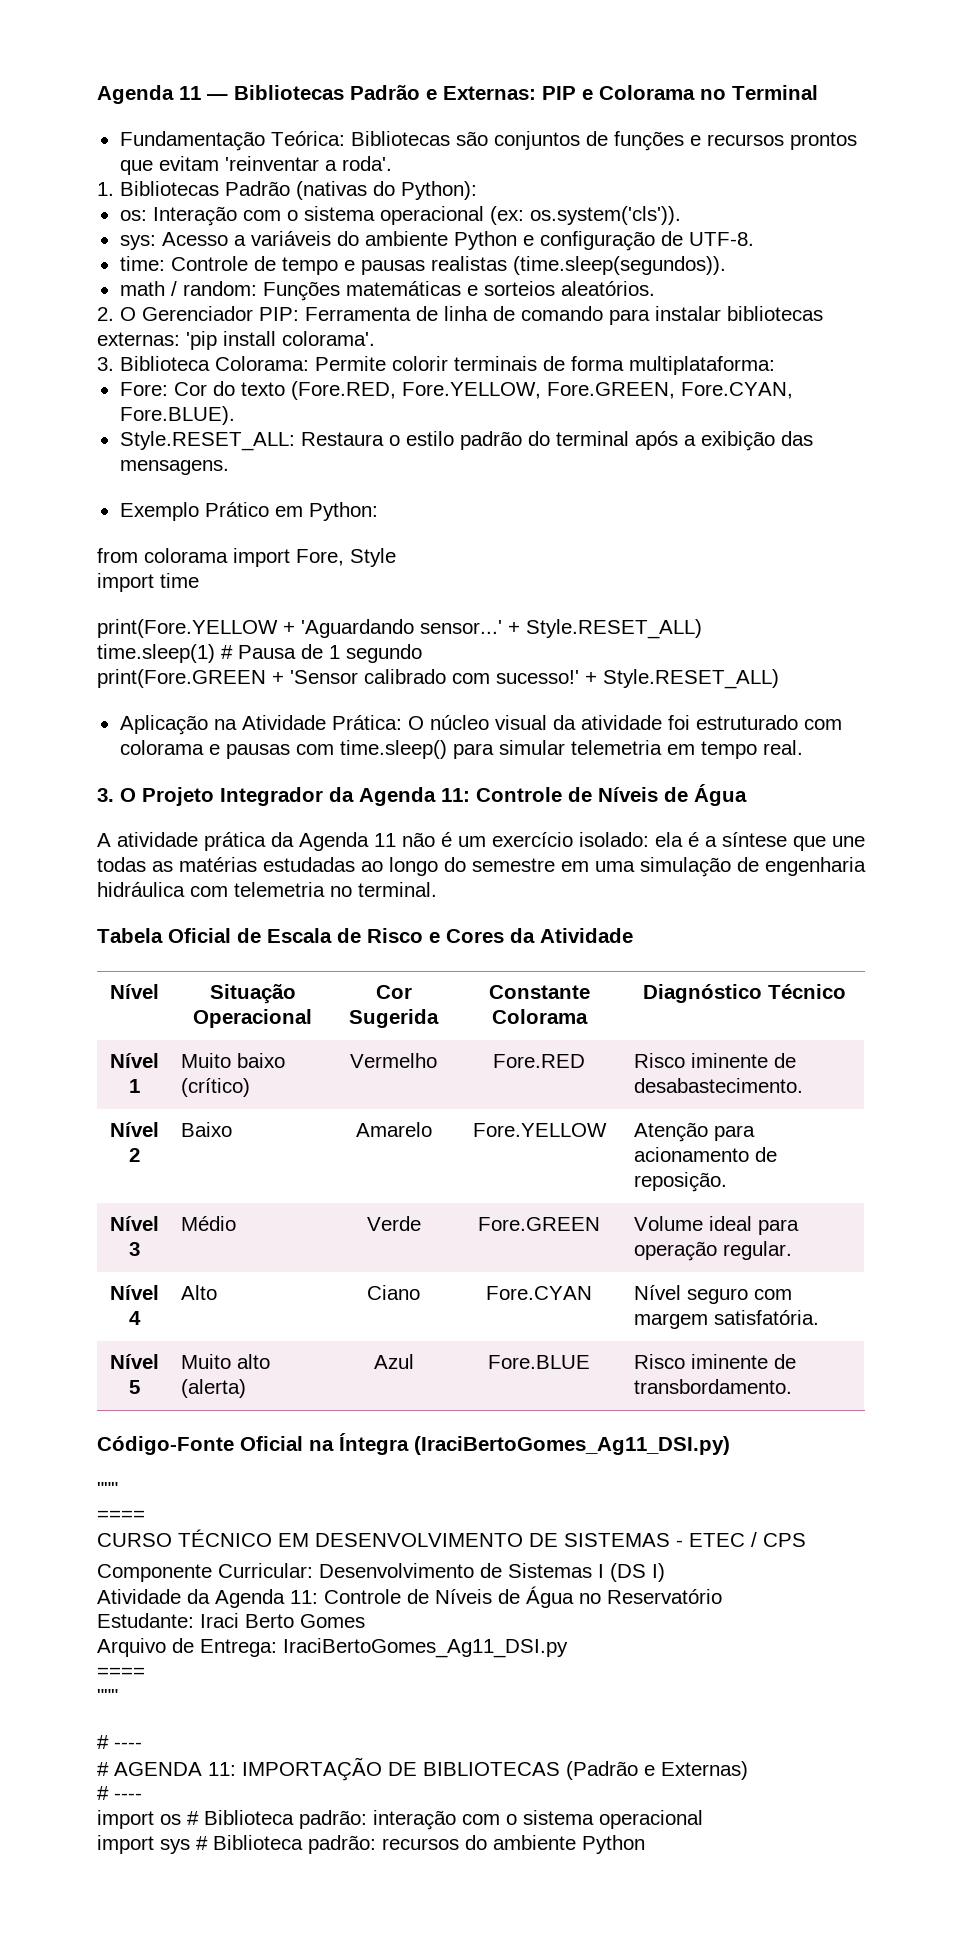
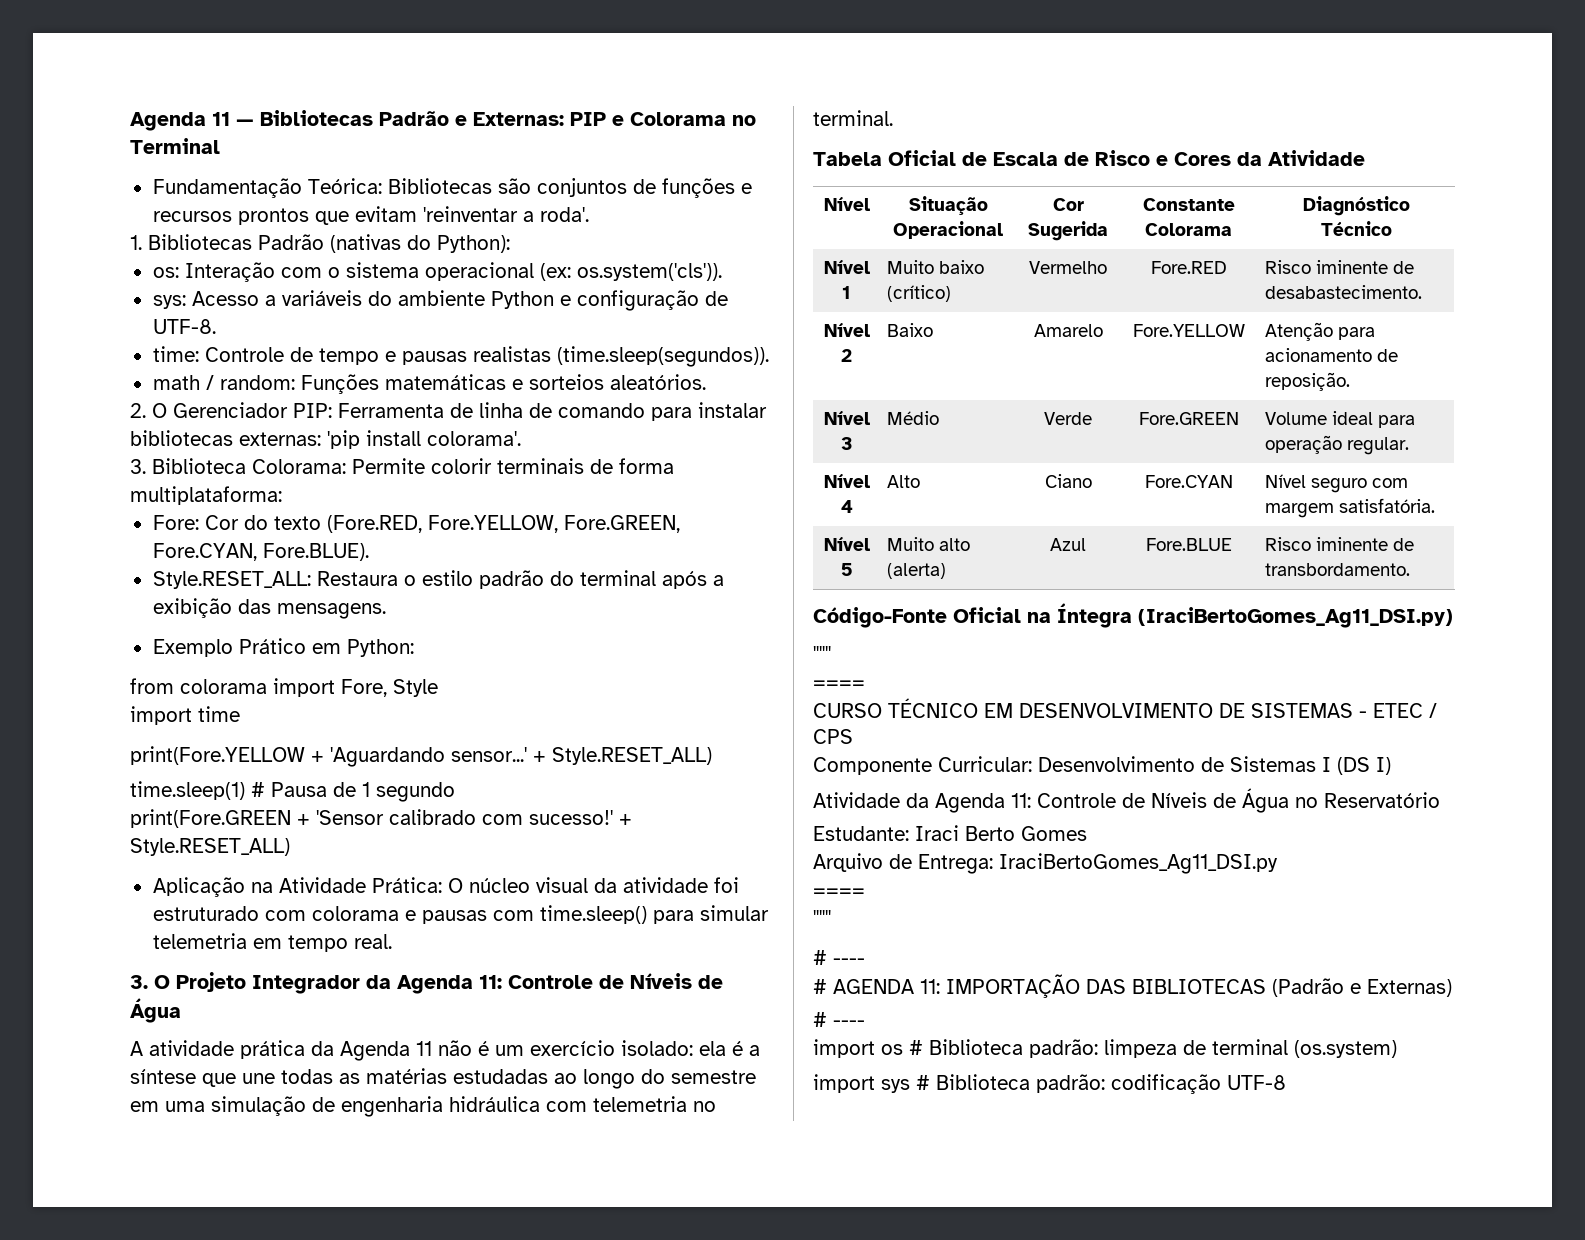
[388,1762,417,1776] DE -> [1086,979,1126,994] DAS
[373,1810,703,1830] interação com o sistema operacional -> [1104,1039,1397,1058] limpeza de terminal (os.system)
[382,1835,645,1854] recursos do ambiente Python -> [1111,1074,1286,1094] codificação UTF-8

